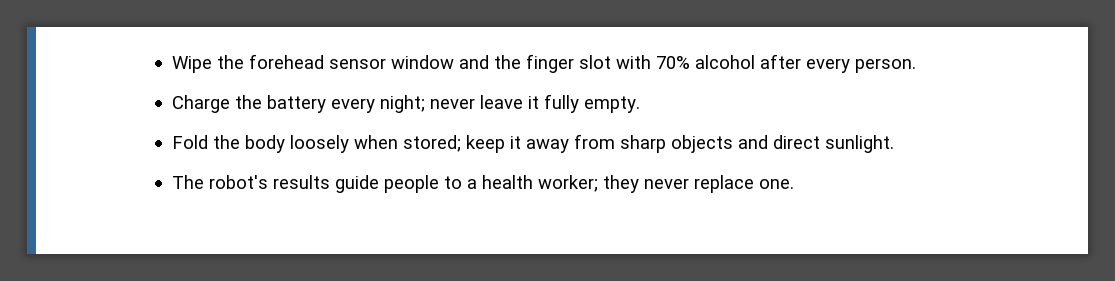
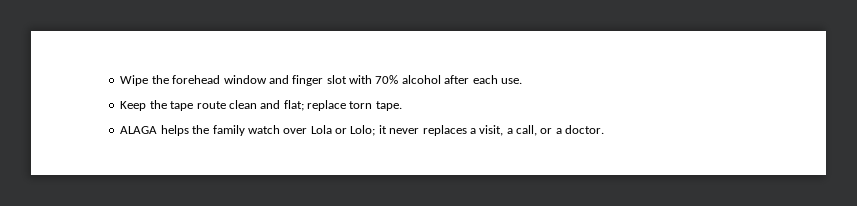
[328,58,386,69] sensor -> (221, 79) none
[493,55,521,69] the -> (289, 79) none
[805,58,916,73] [171,94,640,113] [171,134,894,153] [171,175,794,193] every person. // Charge the battery every night; never leave it fully empty. // Fold the body loosely when stored; keep it away from sharp objects and direct sunlight. // The robot's results guide people to a health worker; they never replace one. -> [472,75,522,84] [120,100,402,111] [120,125,605,136] each use. // Keep the tape route clean and flat; replace torn tape. // ALAGA helps the family watch over Lola or Lolo; it never replaces a visit, a call, or a doctor.

